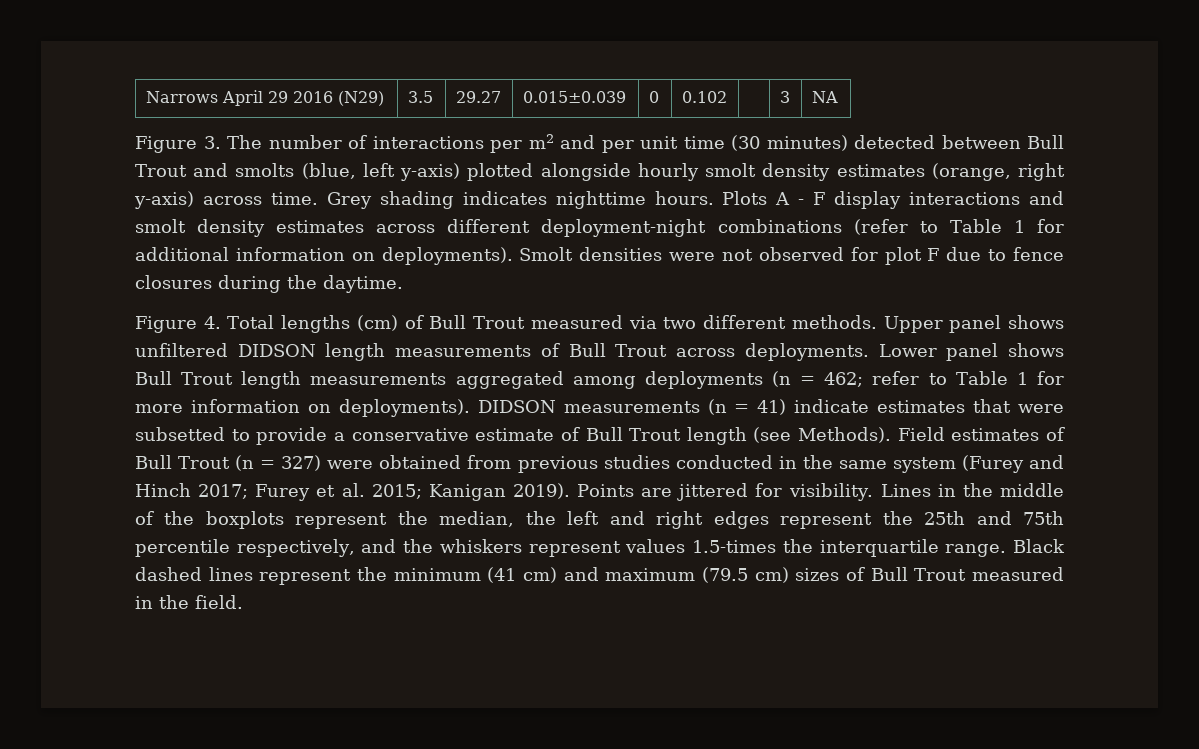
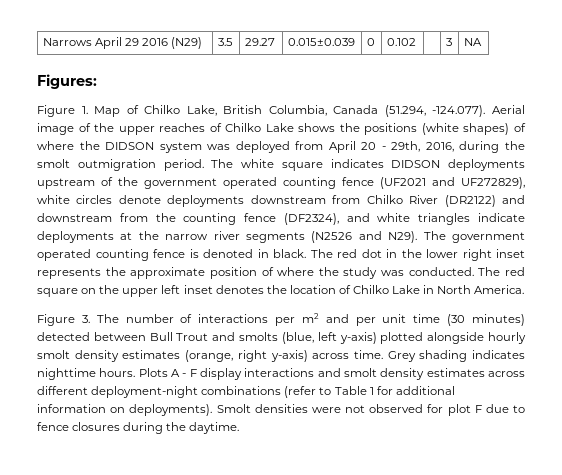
(838, 97) none -> [37,74,97,89] [37,105,525,117] [37,123,526,135] [37,141,525,153] [37,159,525,171] [37,177,525,189] [37,195,525,207] [37,213,525,225] [37,231,525,243] [37,249,525,261] [37,267,525,279] [37,285,525,297] // Figures: // Figure 1. Map of Chilko Lake, British Columbia, Canada (51.294, -124.077). Aerial image of the upper reaches of Chilko Lake shows the positions (white shapes) of where the DIDSON system was deployed from April 20 - 29th, 2016, during the smolt outmigration period. The white square indicates DIDSON deployments upstream of the government operated counting fence (UF2021 and UF272829), white circles denote deployments downstream from Chilko River (DR2122) and downstream from the counting fence (DF2324), and white triangles indicate deployments at the narrow river segments (N2526 and N29). The government operated counting fence is denoted in black. The red dot in the lower right inset represents the approximate position of where the study was conducted. The red square on the upper left inset denotes the location of Chilko Lake in North America.
[135,315,1064,333] [135,343,1065,361] [135,371,1064,389] [135,399,1064,417] [135,427,1065,445] [135,455,1064,473] [135,483,1064,501] [135,511,1064,529] [135,539,1065,557] [135,567,1064,585] [135,595,243,609] // Figure 4. Total lengths (cm) of Bull Trout measured via two different methods. Upper panel shows unfiltered DIDSON length measurements of Bull Trout across deployments. Lower panel shows Bull Trout length measurements aggregated among deployments (n = 462; refer to Table 1 for more information on deployments). DIDSON measurements (n = 41) indicate estimates that were subsetted to provide a conservative estimate of Bull Trout length (see Methods). Field estimates of Bull Trout (n = 327) were obtained from previous studies conducted in the same system (Furey and Hinch 2017; Furey et al. 2015; Kanigan 2019). Points are jittered for visibility. Lines in the middle of the boxplots represent the median, the left and right edges represent the 25th and 75th percentile respectively, and the whiskers represent values 1.5-times the interquartile range. Black dashed lines represent the minimum (41 cm) and maximum (79.5 cm) sizes of Bull Trout measured in the field. -> (240, 428) none

